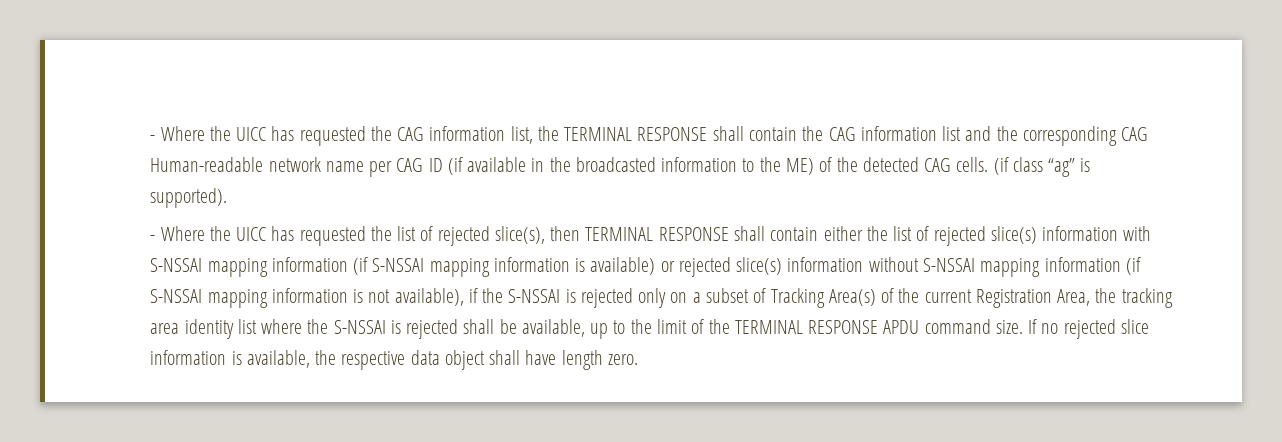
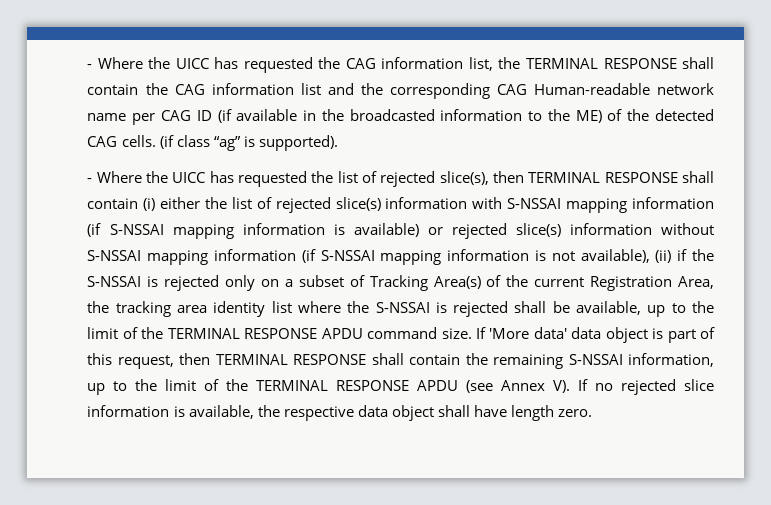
(819, 234) none -> [143,198,156,211] (i)
(464, 297) none -> [655,250,672,263] (ii)
(1038, 326) none -> [489,327,715,343] [87,353,715,369] [87,379,589,395] 'More data' data object is part of this request, then TERMINAL RESPONSE shall contain the remaining S-NSSAI information, up to the limit of the TERMINAL RESPONSE APDU (see Annex V). If

